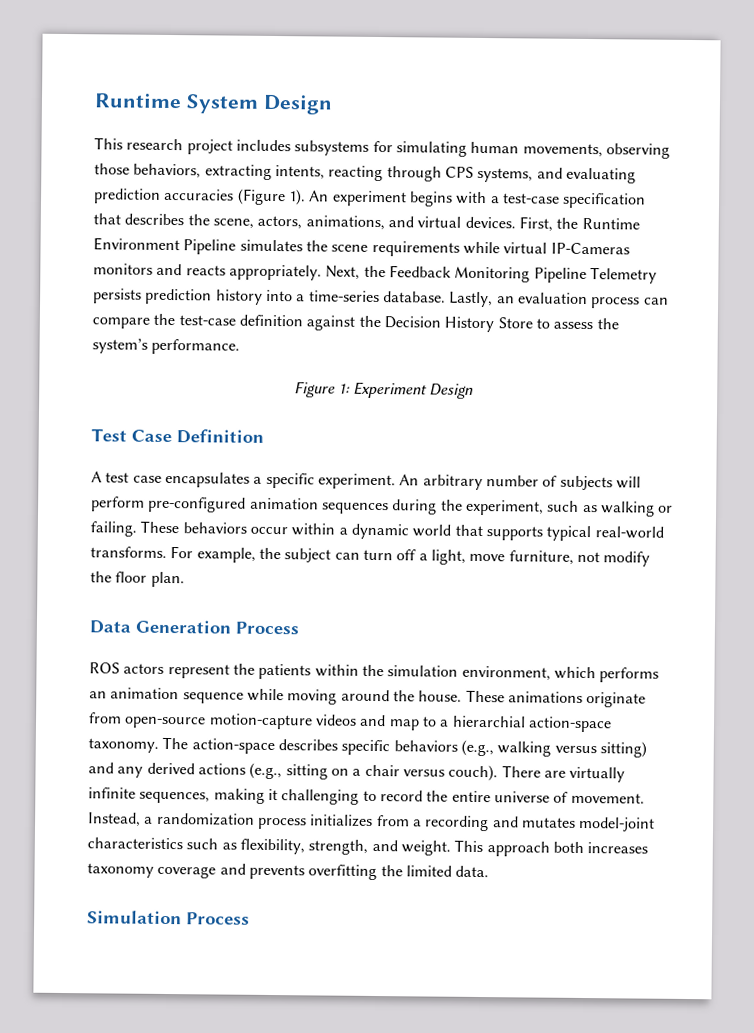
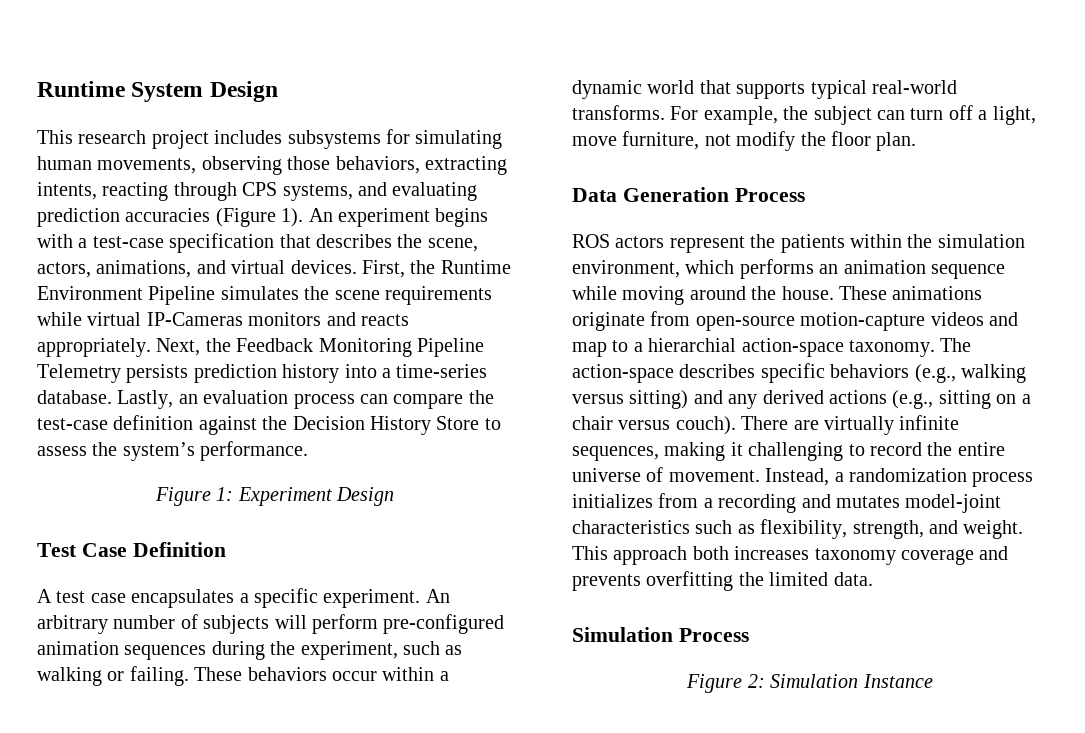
(250, 918) none -> [686,674,933,693] // Figure 2: Simulation Instance

